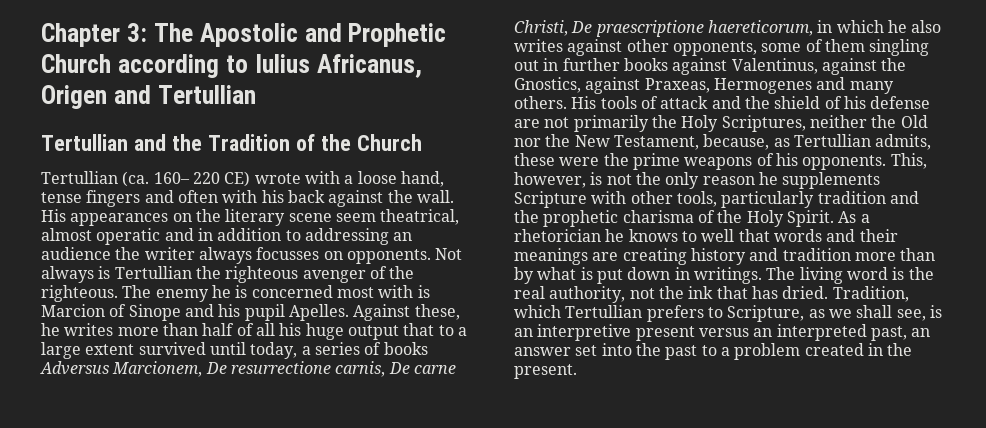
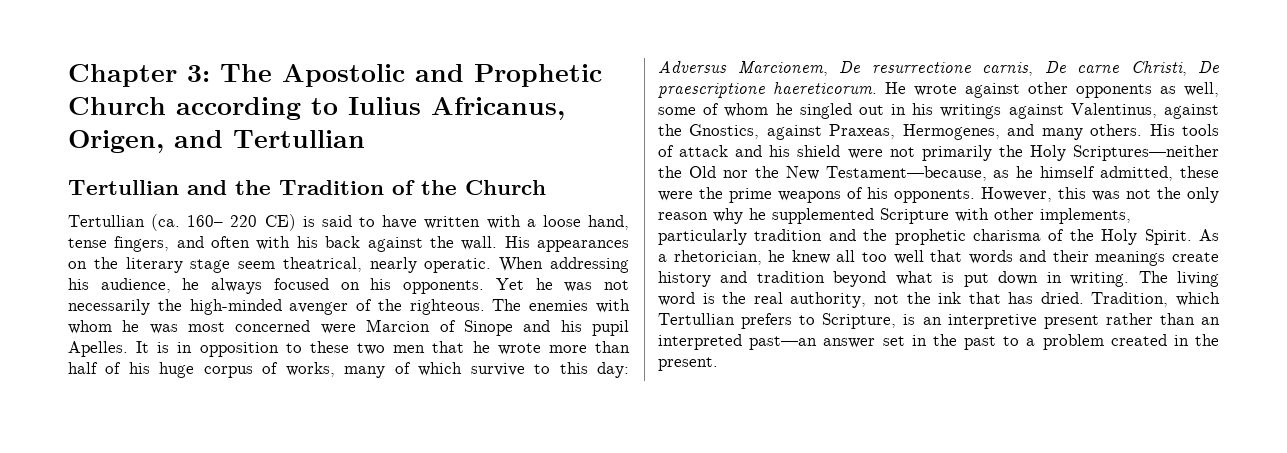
[41,85,107,109] Origen -> [68,130,164,153] Origen,
[254,173,301,184] wrote -> [302,215,481,229] is said to have written
[86,190,141,207] fingers -> [114,236,170,252] fingers,
[288,213,332,222] scene -> [190,259,231,273] stage
[41,228,413,245] [41,247,463,264] [41,266,299,283] almost operatic and in addition to addressing an audience the writer always focusses on opponents. Not always is Tertullian the righteous -> [369,257,629,273] [68,278,630,294] [68,299,282,315] nearly operatic. When addressing his audience, he always focused on his opponents. Yet he was not necessarily the high-minded
[155,285,430,302] enemy he is concerned most with is -> [529,299,630,313] [68,320,356,334] enemies with whom he was most concerned were
[353,304,460,321] [41,323,114,336] Against these, he writes -> [136,341,541,357] It is in opposition to these two men that he wrote
[255,323,275,336] all -> (122, 368) none
[347,323,467,340] [41,342,428,359] output that to a large extent survived until today, a series of books -> [203,362,629,378] corpus of works, many of which survive to this day:
[707,20,942,36] [514,39,930,56] [514,58,668,71] haereticorum, in which he also writes against other opponents, some of them singling out in further books -> [773,82,1219,98] [658,103,1002,119] haereticorum. He wrote against other opponents as well, some of whom he singled out in his writings
[713,78,812,94] Hermogenes -> [902,124,1000,140] Hermogenes,
[744,96,931,109] [514,119,540,128] the shield of his defense are -> [769,145,883,159] his shield were
[721,115,867,132] Scriptures, neither -> [1073,145,1219,161] Scriptures—neither
[613,134,932,150] Testament, because, as Tertullian admits, -> [825,166,1174,181] Testament—because, as he himself admitted,
[890,153,927,169] [514,172,603,188] This, however, is -> [981,187,1120,202] However, this was
[758,172,881,189] he supplements -> [713,208,874,224] why he supplemented
[676,191,717,207] tools, -> [1040,208,1131,224] implements,
[514,229,697,242] rhetorician he knows to -> [673,250,887,265] rhetorician, he knew all too
[592,248,687,265] are creating -> [1172,252,1219,262] create
[854,248,936,261] [514,267,534,284] more than by -> [833,271,887,287] beyond
[693,267,762,284] writings. -> [1070,272,1130,287] writing.
[808,305,942,321] [514,324,931,341] as we shall see, is an interpretive present versus an interpreted past, an -> [903,313,1220,329] [658,334,818,350] is an interpretive present rather than an interpreted past—an
[601,343,632,356] into -> [911,335,927,346] in

